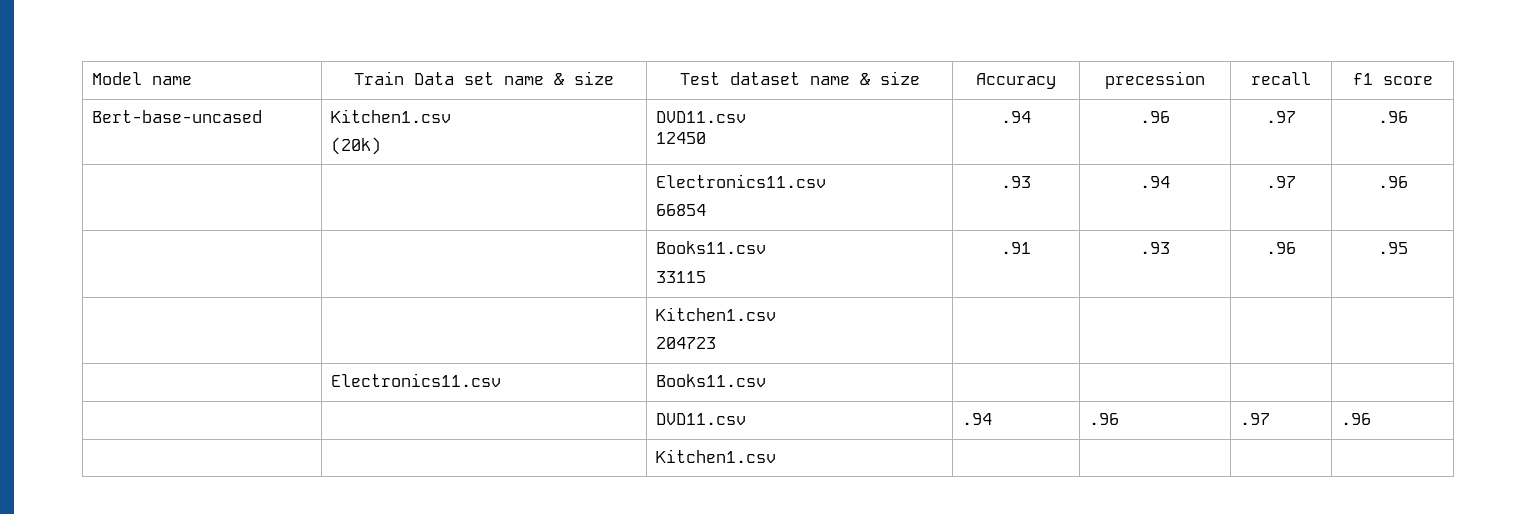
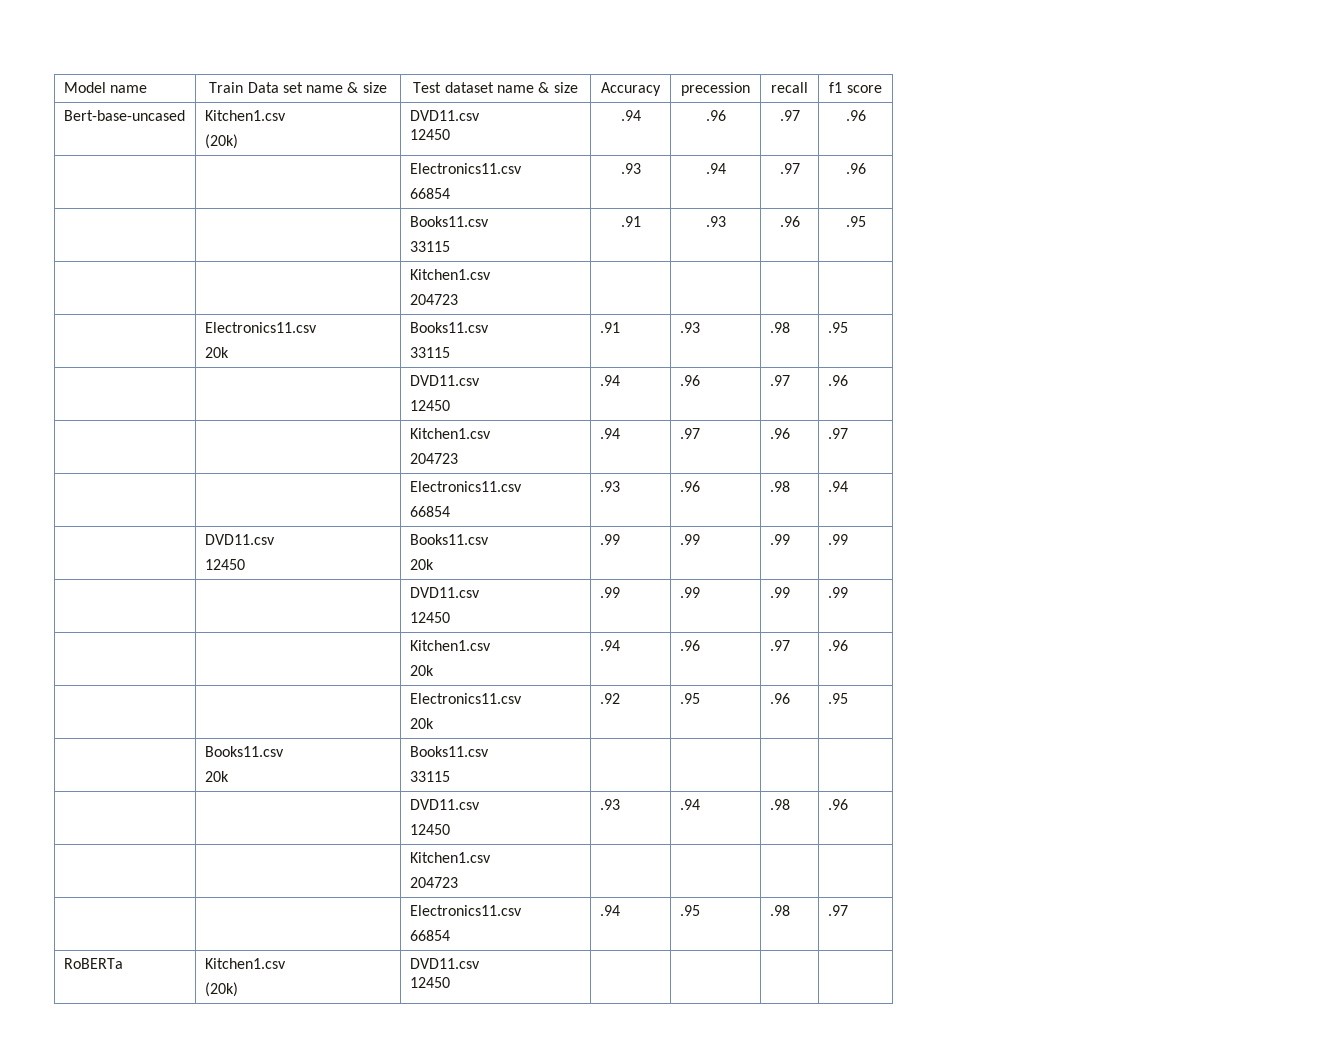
[655,374,766,387] [655,413,746,425] | Books11.csv | | | | // | | DVD11.csv -> [204,347,229,358] [409,322,489,333] [409,347,450,358] [599,322,620,333] [679,322,700,333] [769,322,790,333] [827,322,848,333] [409,375,480,386] [409,400,450,411] // 20k | Books11.csv // 33115 | .91 | .93 | .98 | .95 // | | DVD11.csv // 12450
(776, 456) none -> [409,453,458,464] [599,428,620,439] [679,428,700,439] [769,428,790,439] [827,428,848,439] [409,481,522,492] [409,506,450,517] [599,481,620,492] [679,481,700,492] [769,481,790,492] [827,481,848,492] [204,534,275,545] [204,559,245,570] [409,534,489,545] [409,559,434,570] [599,534,620,545] [679,534,700,545] [769,534,790,545] [827,534,848,545] [409,587,480,598] [409,612,450,623] [599,587,620,598] [679,587,700,598] [769,587,790,598] [827,587,848,598] [409,640,491,651] [409,665,434,676] [599,640,620,651] [679,640,700,651] [769,640,790,651] [827,640,848,651] [409,693,522,704] [409,718,434,729] [599,693,620,704] [679,693,700,704] [769,693,790,704] [827,693,848,704] [204,746,284,757] [204,771,229,782] [409,746,489,757] [409,771,450,782] [409,799,480,810] [409,824,450,835] [599,799,620,810] [679,799,700,810] [769,799,790,810] [827,799,848,810] [409,852,491,863] [409,877,458,888] [409,905,522,916] [409,930,450,941] [599,905,620,916] [679,905,700,916] [769,905,790,916] [827,905,848,916] [63,958,123,969] [204,958,286,969] [204,982,238,997] [409,958,480,969] [409,977,450,988] // 204723 | .94 | .97 | .96 | .97 // | | Electronics11.csv // 66854 | .93 | .96 | .98 | .94 // | DVD11.csv // 12450 | Books11.csv // 20k | .99 | .99 | .99 | .99 // | | DVD11.csv // 12450 | .99 | .99 | .99 | .99 // | | Kitchen1.csv // 20k | .94 | .96 | .97 | .96 // | | Electronics11.csv // 20k | .92 | .95 | .96 | .95 // | Books11.csv // 20k | Books11.csv // 33115 | | | | // | | DVD11.csv // 12450 | .93 | .94 | .98 | .96 // | | Kitchen1.csv // 204723 | | | | // | | Electronics11.csv // 66854 | .94 | .95 | .98 | .97 // RoBERTa | Kitchen1.csv // (20k) | DVD11.csv // 12450

